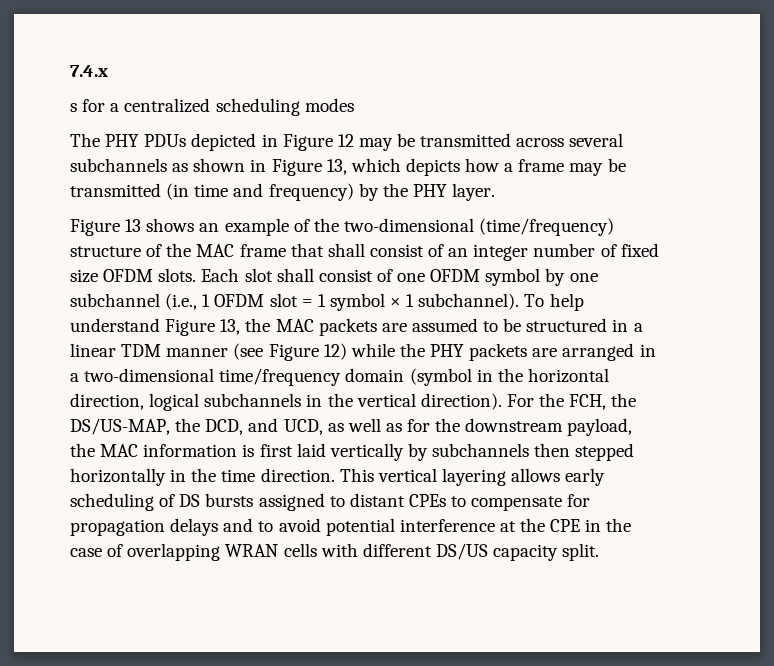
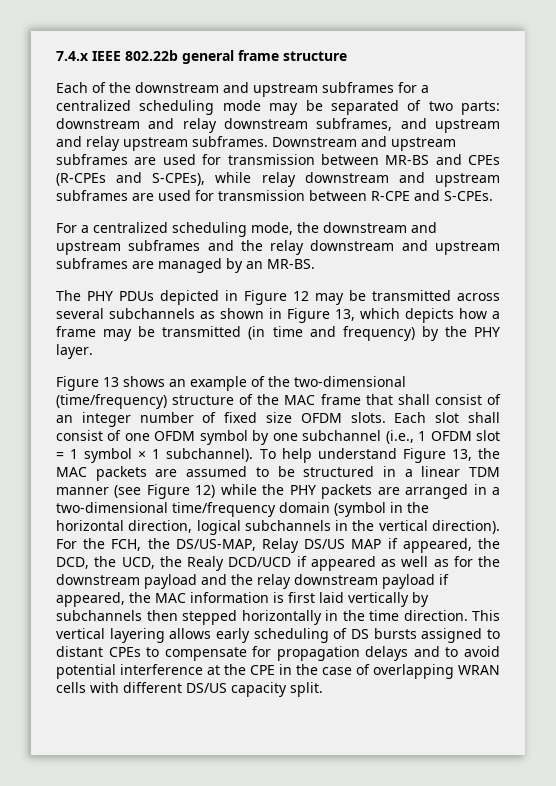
[70,98,354,116] // s for a centralized scheduling modes -> [92,50,347,64] [56,82,429,97] [56,100,500,115] [56,118,500,133] [56,136,456,151] [56,154,500,165] [56,172,500,187] [56,190,493,201] [56,222,437,237] [56,240,500,255] [56,258,315,273] IEEE 802.22b general frame structure // Each of the downstream and upstream subframes for a centralized scheduling mode may be separated of two parts: downstream and relay downstream subframes, and upstream and relay upstream subframes. Downstream and upstream subframes are used for transmission between MR-BS and CPEs (R-CPEs and S-CPEs), while relay downstream and upstream subframes are used for transmission between R-CPE and S-CPEs. // For a centralized scheduling mode, the downstream and upstream subframes and the relay downstream and upstream subframes are managed by an MR-BS.
[175,418,323,435] the DCD, and UCD, -> [262,538,500,553] [56,556,376,571] Relay DS/US MAP if appeared, the DCD, the UCD, the Realy DCD/UCD if appeared
[567,418,633,436] payload, -> [144,574,449,589] [56,592,125,607] payload and the relay downstream payload if appeared,

